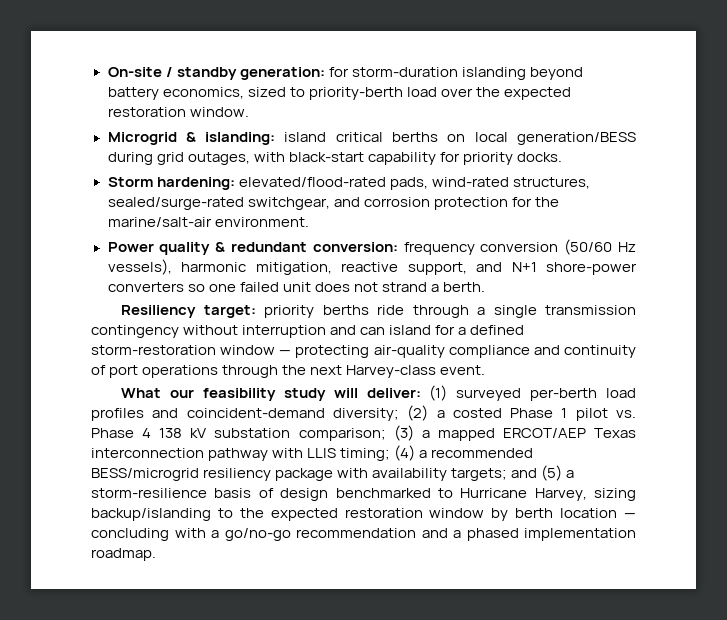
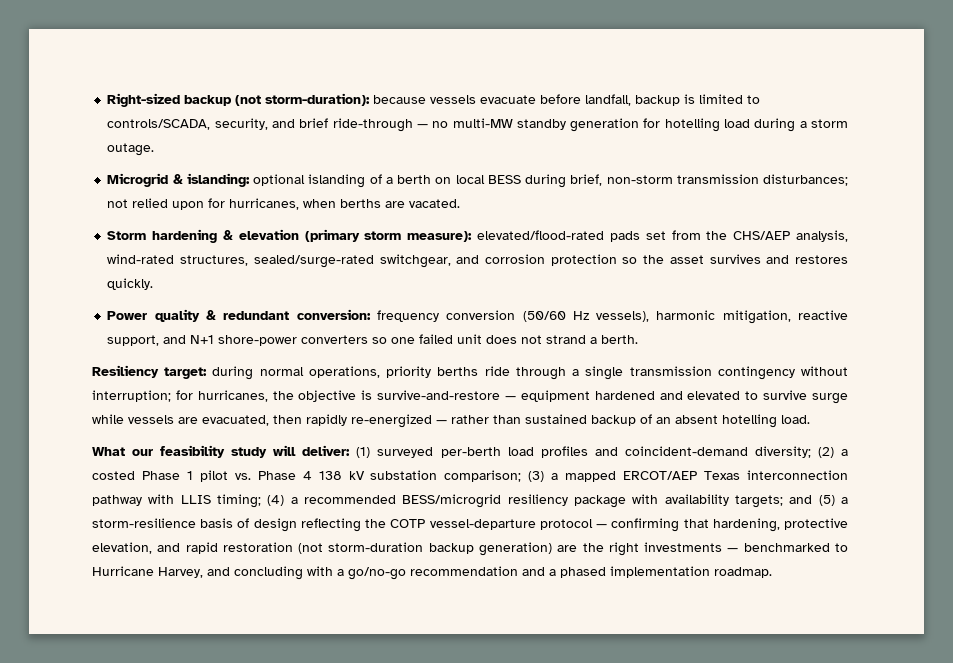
[107,67,583,80] [107,87,571,100] [107,107,249,117] [107,132,636,145] [107,152,562,165] [107,177,428,190] On-site / standby generation: for storm-duration islanding beyond battery economics, sized to priority-berth load over the expected restoration window. // Microgrid & islanding: island critical berths on local generation/BESS during grid outages, with black-start capability for priority docks. // Storm hardening: elevated/flood-rated pads, -> [107,93,761,107] [107,118,848,132] [107,143,155,156] [107,173,849,188] [107,198,461,210] [107,229,848,243] Right-sized backup (not storm-duration): because vessels evacuate before landfall, backup is limited to controls/SCADA, security, and brief ride-through — no multi-MW standby generation for hotelling load during a storm outage. // Microgrid & islanding: optional islanding of a berth on local BESS during brief, non-storm transmission disturbances; not relied upon for hurricanes, when berths are vacated. // Storm hardening & elevation (primary storm measure): elevated/flood-rated pads set from the CHS/AEP analysis,
[511,197,559,207] [107,217,309,227] for the marine/salt-air environment. -> [622,254,849,264] [107,278,154,290] so the asset survives and restores quickly.
(256, 311) none -> [212,366,380,380] during normal operations,
[242,325,525,338] [91,345,637,358] [91,365,486,378] interruption and can island for a defined storm-restoration window — protecting air-quality compliance and continuity of port operations through the next Harvey-class event. -> [92,390,848,404] [92,414,810,428] interruption; for hurricanes, the objective is survive-and-restore — equipment hardened and elevated to survive surge while vessels are evacuated, then rapidly re-energized — rather than sustained backup of an absent hotelling load.
[335,488,636,501] [91,508,636,521] benchmarked to Hurricane Harvey, sizing backup/islanding to the expected restoration window by berth location — -> [300,518,849,532] [92,542,849,556] [92,566,230,578] reflecting the COTP vessel-departure protocol — confirming that hardening, protective elevation, and rapid restoration (not storm-duration backup generation) are the right investments — benchmarked to Hurricane Harvey, and

